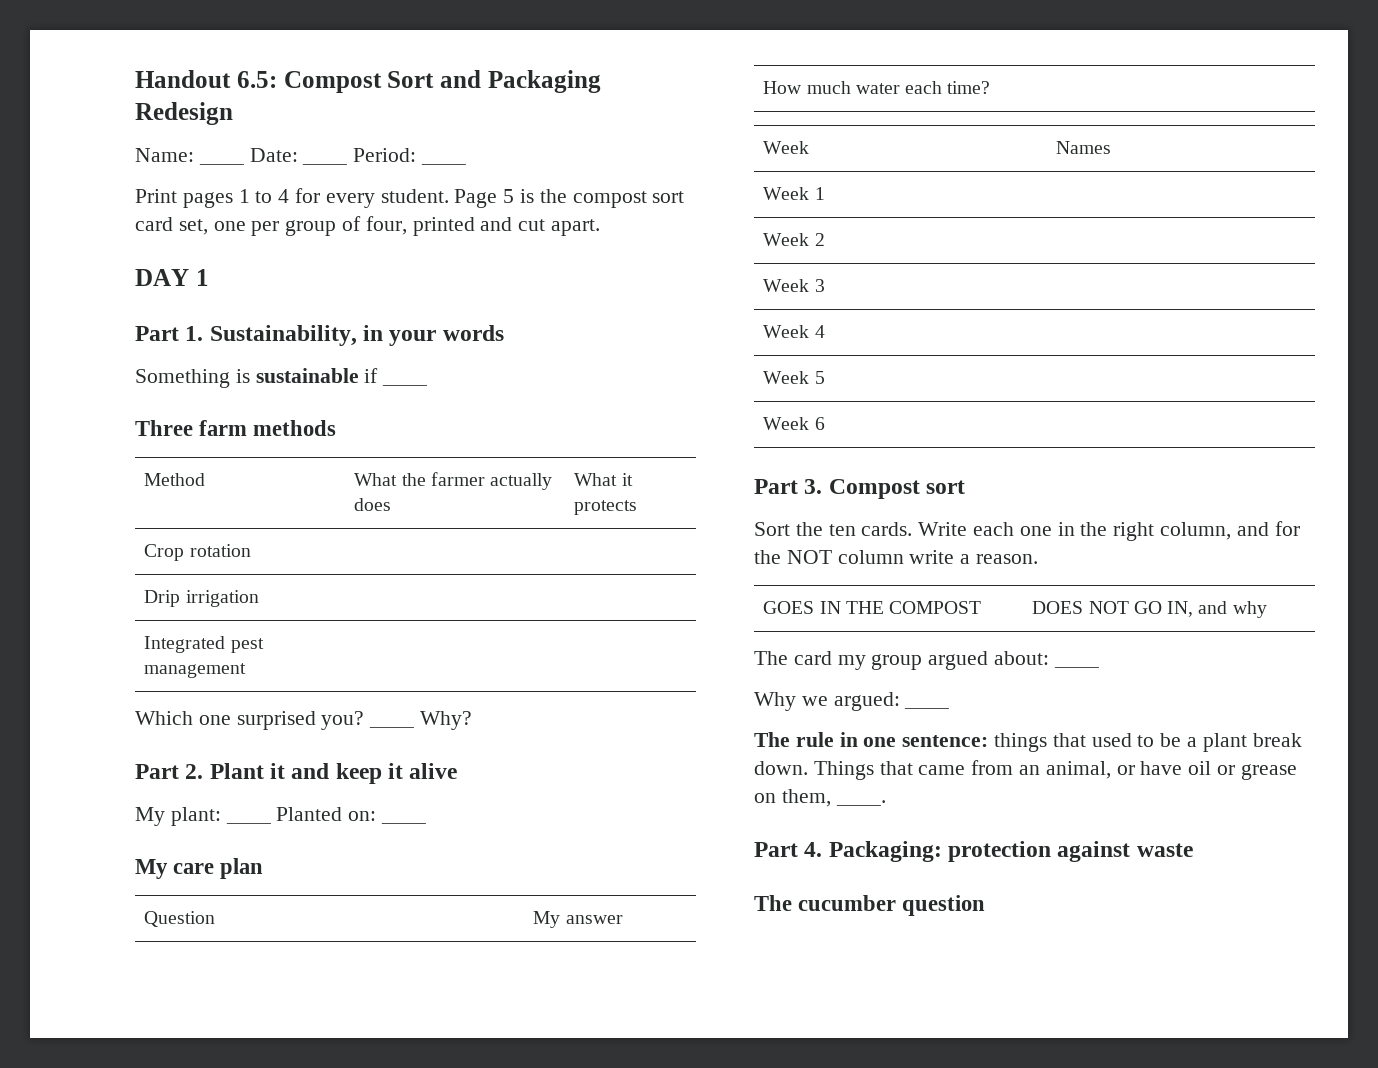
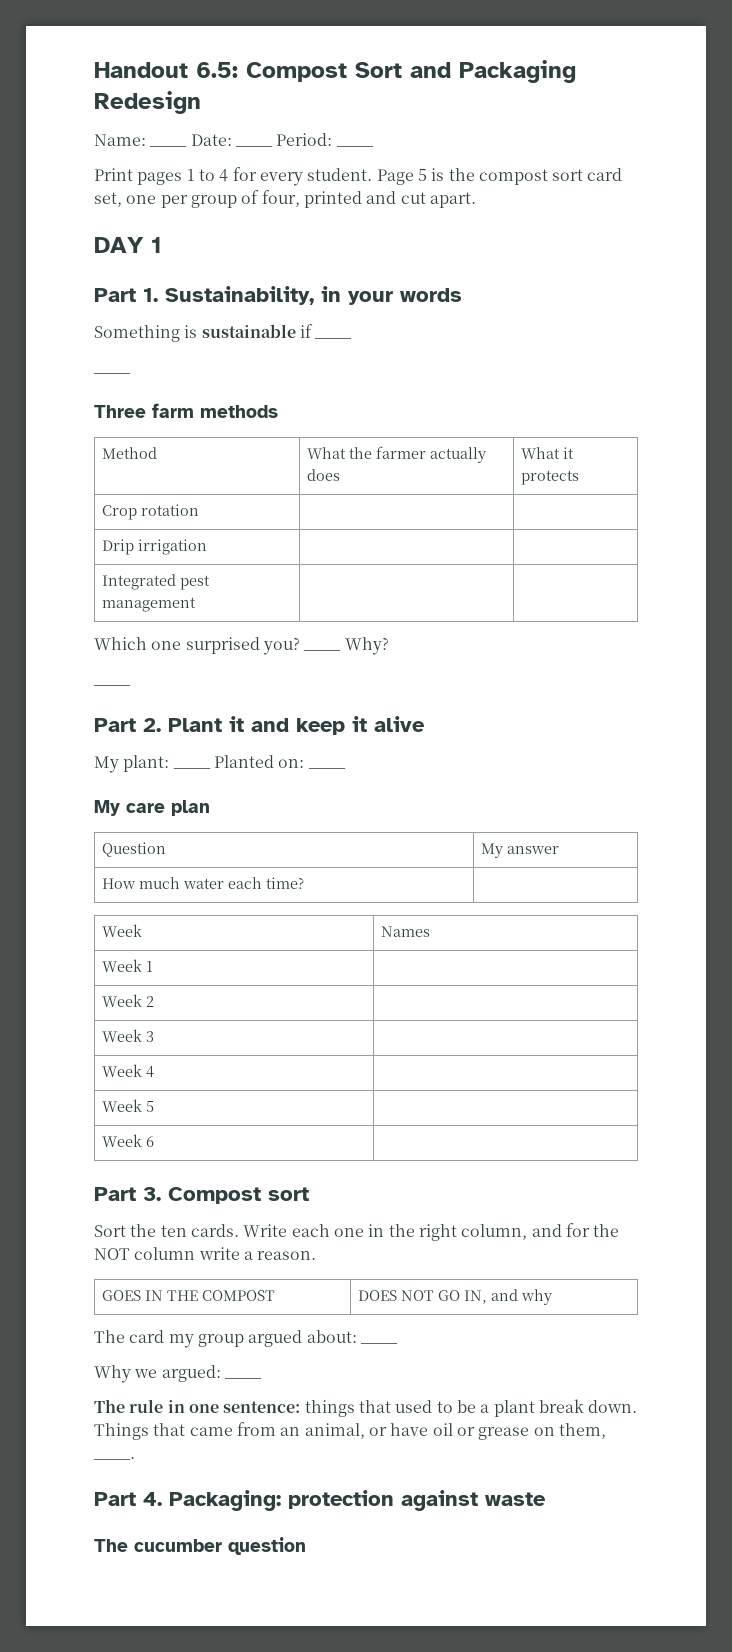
(428, 384) none -> [93,373,131,374] // ____
(473, 720) none -> [93,685,131,686] // ____

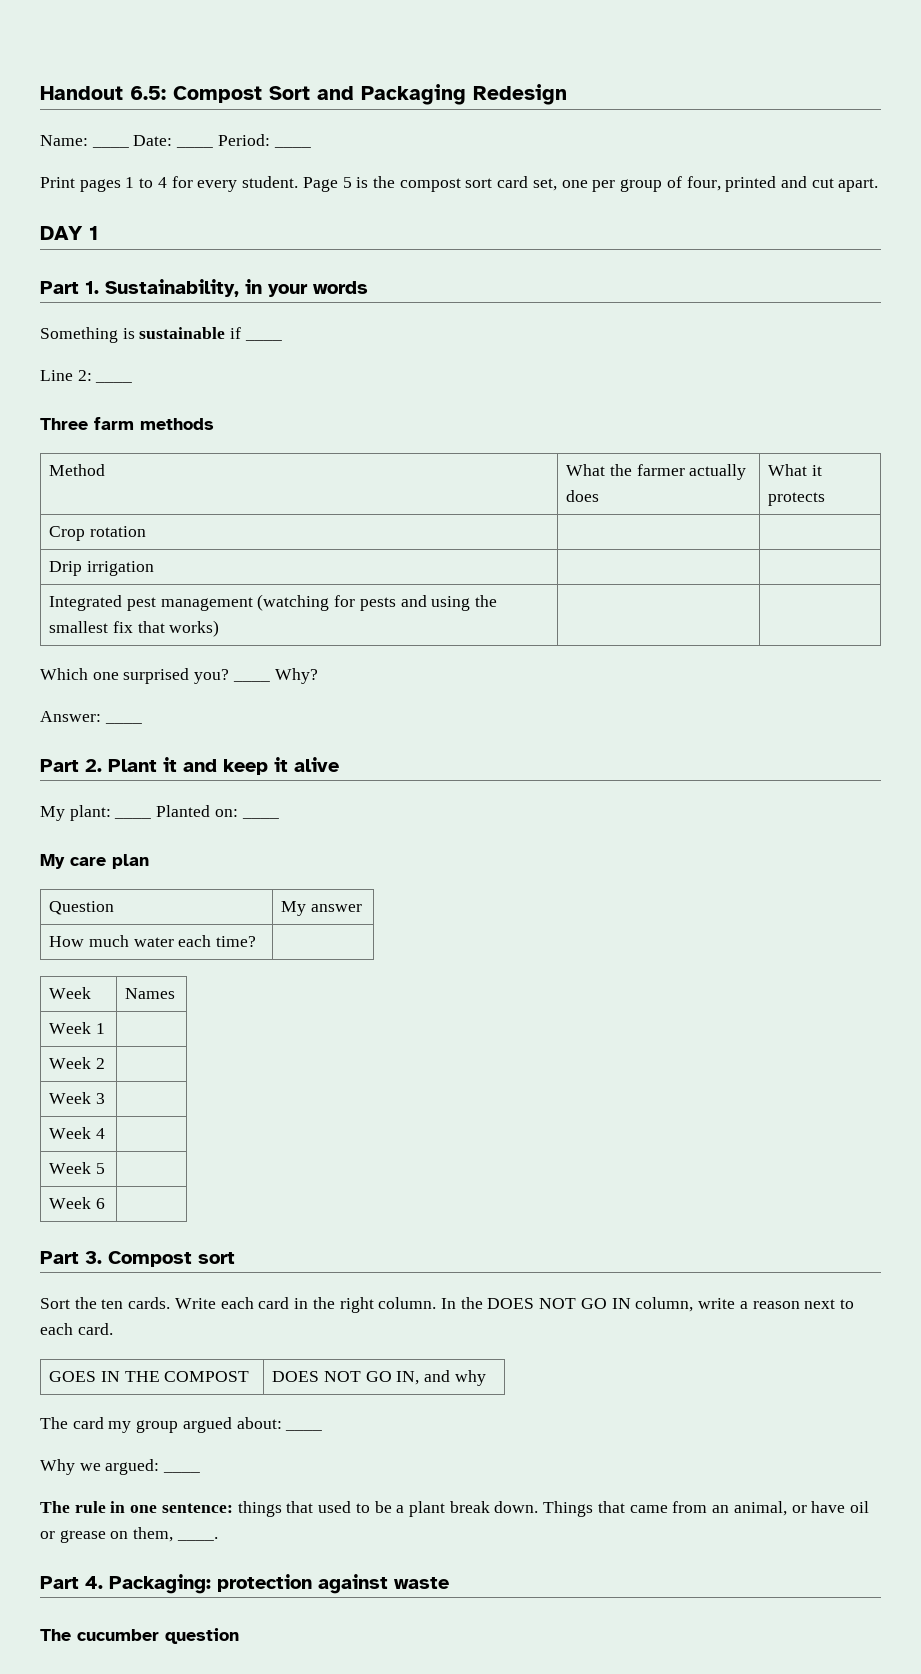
(353, 338) none -> [40,370,92,381] Line 2:
(196, 604) none -> [257,594,498,611] [49,620,220,637] (watching for pests and using the smallest fix that works)
(389, 646) none -> [40,711,101,722] Answer:
[333,1228,364,1237] one -> [258,1297,290,1309] card
[461,1223,620,1240] [94,1247,317,1260] column, and for the NOT column write a reason. -> [378,1297,854,1312] [40,1323,113,1335] column. In the DOES NOT GO IN column, write a reason next to each card.

